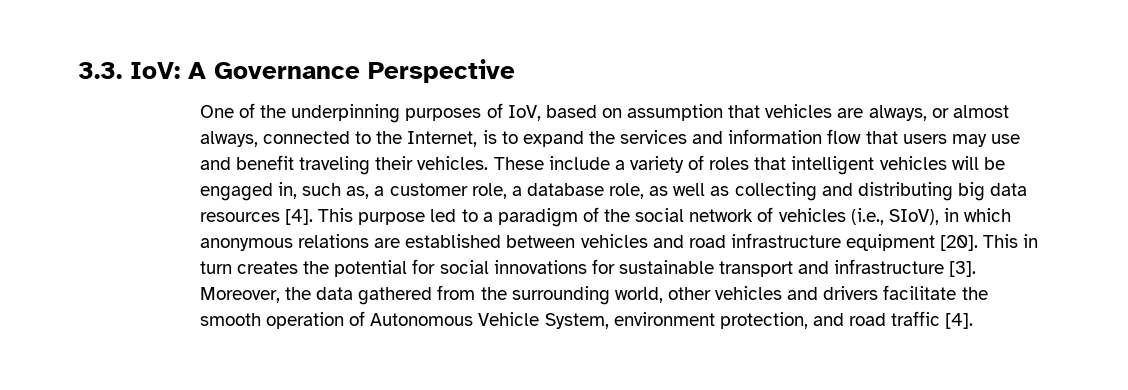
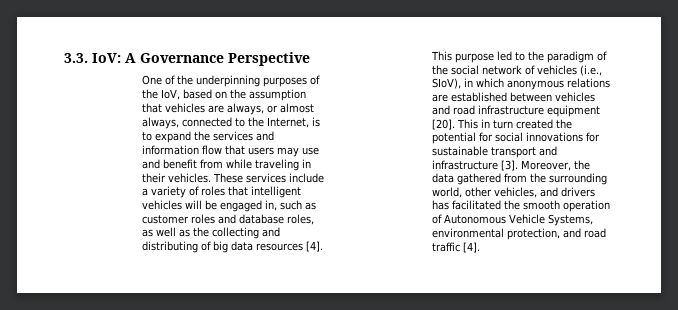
(503, 110) none -> [142,89,158,99] the
(622, 113) none -> [230,89,246,99] the
[299,156,371,175] traveling -> [200,159,311,171] from while traveling in
(544, 163) none -> [246,173,286,183] services
[346,183,645,199] as, a customer role, a database role, -> [305,202,316,210] [142,214,314,225] as customer roles and database roles,
(730, 191) none -> [193,227,209,237] the
(953, 191) none -> [201,241,211,251] of
[482,212,493,222] a -> [528,51,544,61] the
[236,261,298,274] creates -> [516,119,553,129] created
[715,286,783,300] vehicles -> [494,187,537,198] vehicles,
[883,285,957,300] facilitate -> [432,200,501,210] has facilitated
[544,312,715,329] System, environment -> [548,214,593,226] [432,228,504,238] Systems, environmental

